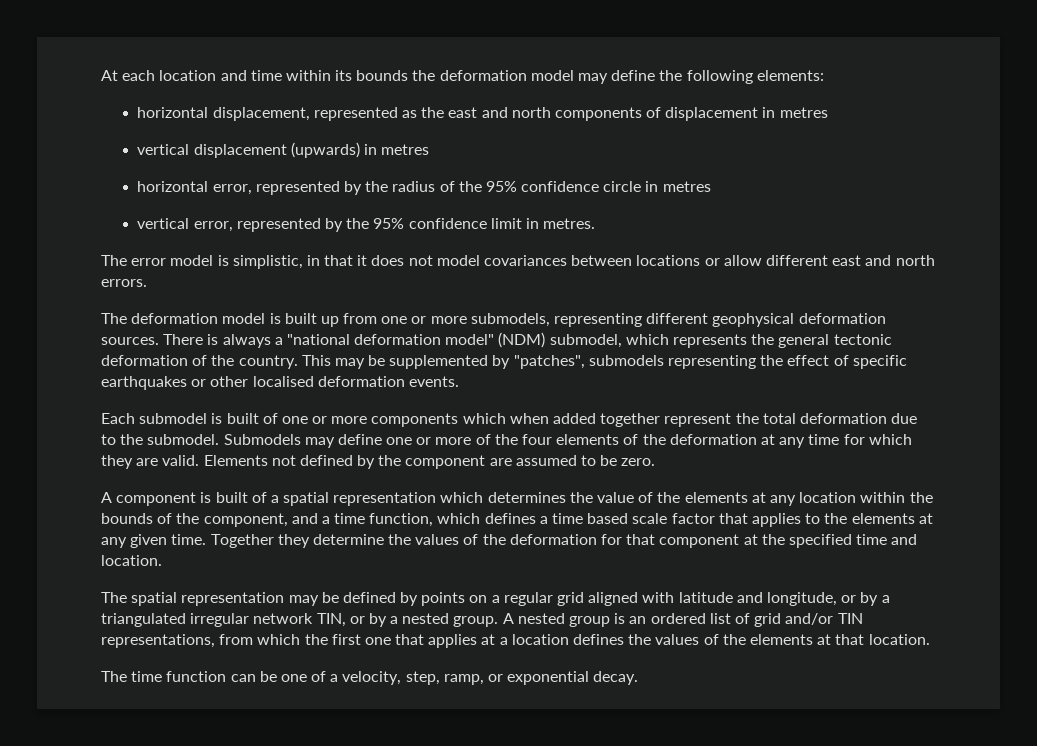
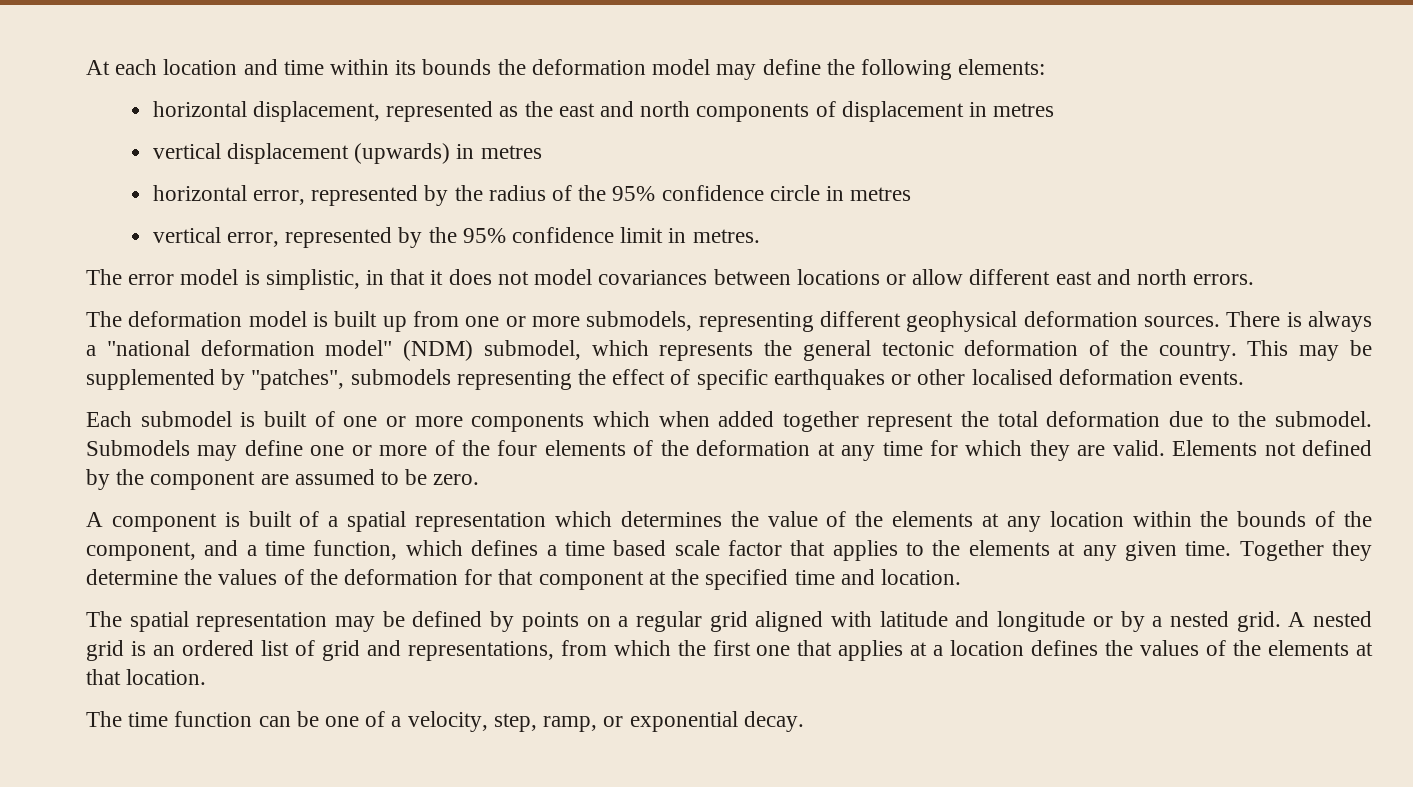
[766,592,890,606] [101,613,346,627] longitude, or by a triangulated irregular network TIN, -> [997,611,1086,632] longitude
[453,616,499,627] group. -> [1236,611,1281,632] grid.
[569,616,611,627] group -> [86,640,124,661] grid
[785,613,863,625] and/or TIN -> [366,640,401,656] and

